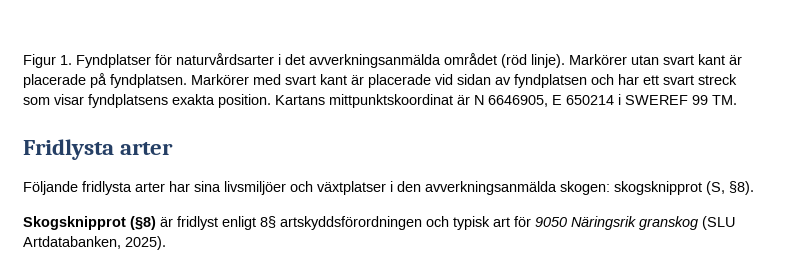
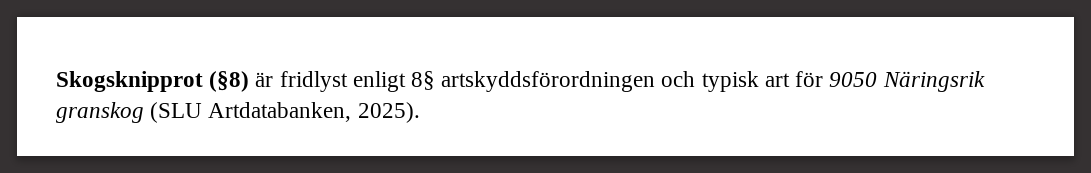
[23,53,742,68] [23,73,737,88] [23,94,737,108] [23,139,174,160] [23,181,754,195] Figur 1. Fyndplatser för naturvårdsarter i det avverkningsanmälda området (röd linje). Markörer utan svart kant är placerade på fyndplatsen. Markörer med svart kant är placerade vid sidan av fyndplatsen och har ett svart streck som visar fyndplatsens exakta position. Kartans mittpunktskoordinat är N 6646905, E 650214 i SWEREF 99 TM. // Fridlysta arter // Följande fridlysta arter har sina livsmiljöer och växtplatser i den avverkningsanmälda skogen: skogsknipprot (S, §8). // -> (56, 81) none

